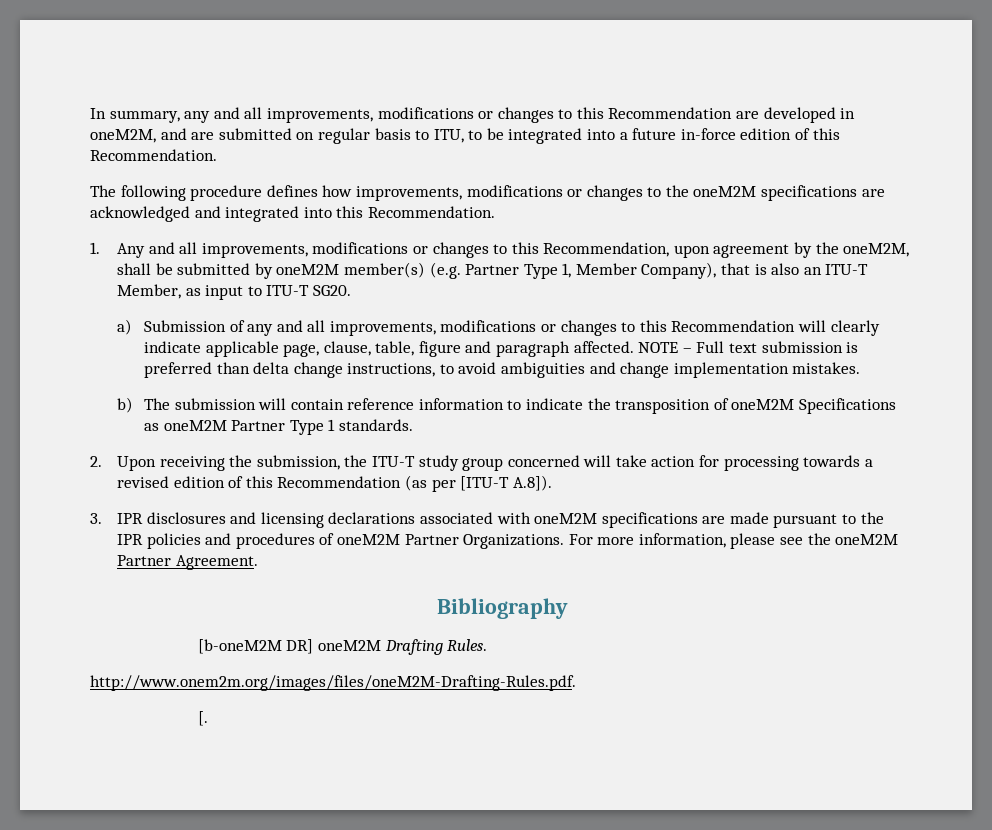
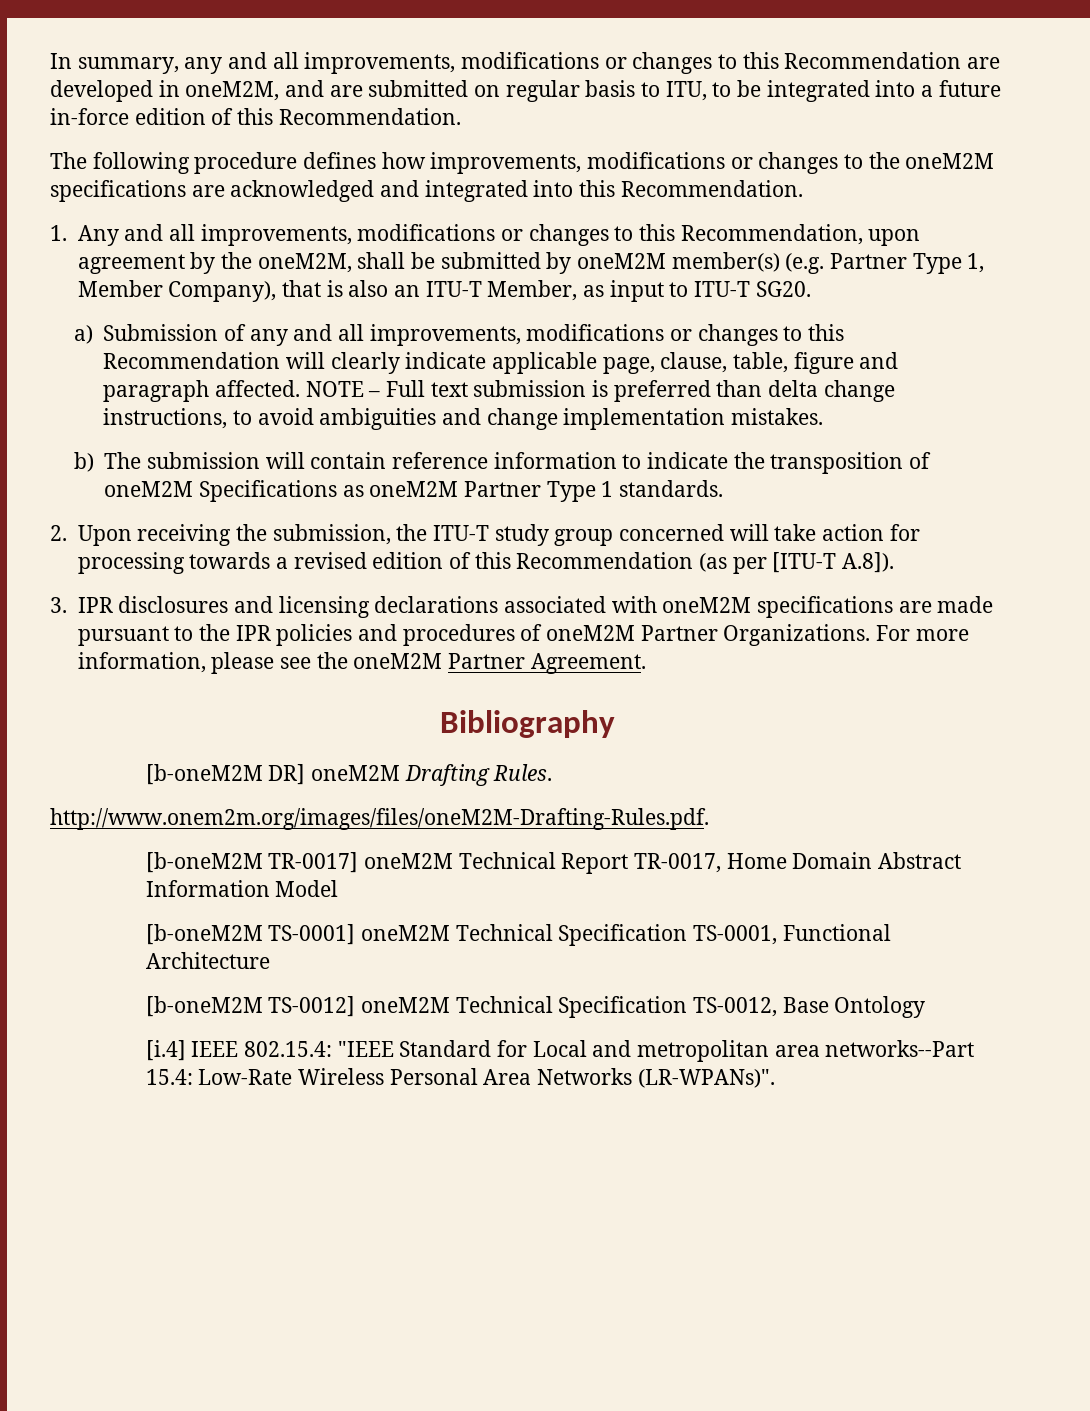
[197,711,208,726] [. -> [145,852,961,874] [145,880,339,897] [145,924,891,946] [145,952,270,969] [145,996,926,1018] [145,1040,975,1062] [145,1068,775,1088] [b-oneM2M TR-0017] oneM2M Technical Report TR-0017, Home Domain Abstract Information Model // [b-oneM2M TS-0001] oneM2M Technical Specification TS-0001, Functional Architecture // [b-oneM2M TS-0012] oneM2M Technical Specification TS-0012, Base Ontology // [i.4] IEEE 802.15.4: "IEEE Standard for Local and metropolitan area networks--Part 15.4: Low-Rate Wireless Personal Area Networks (LR-WPANs)".

